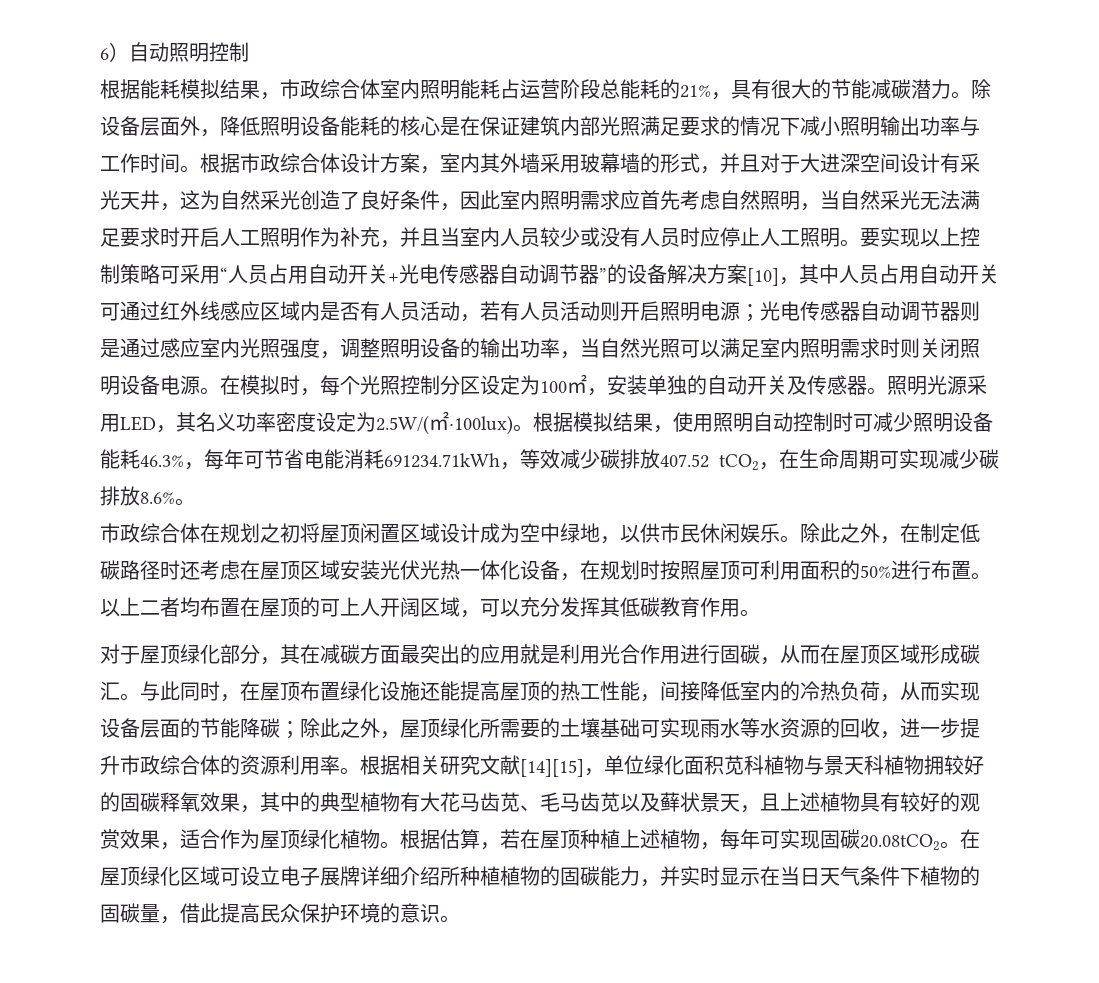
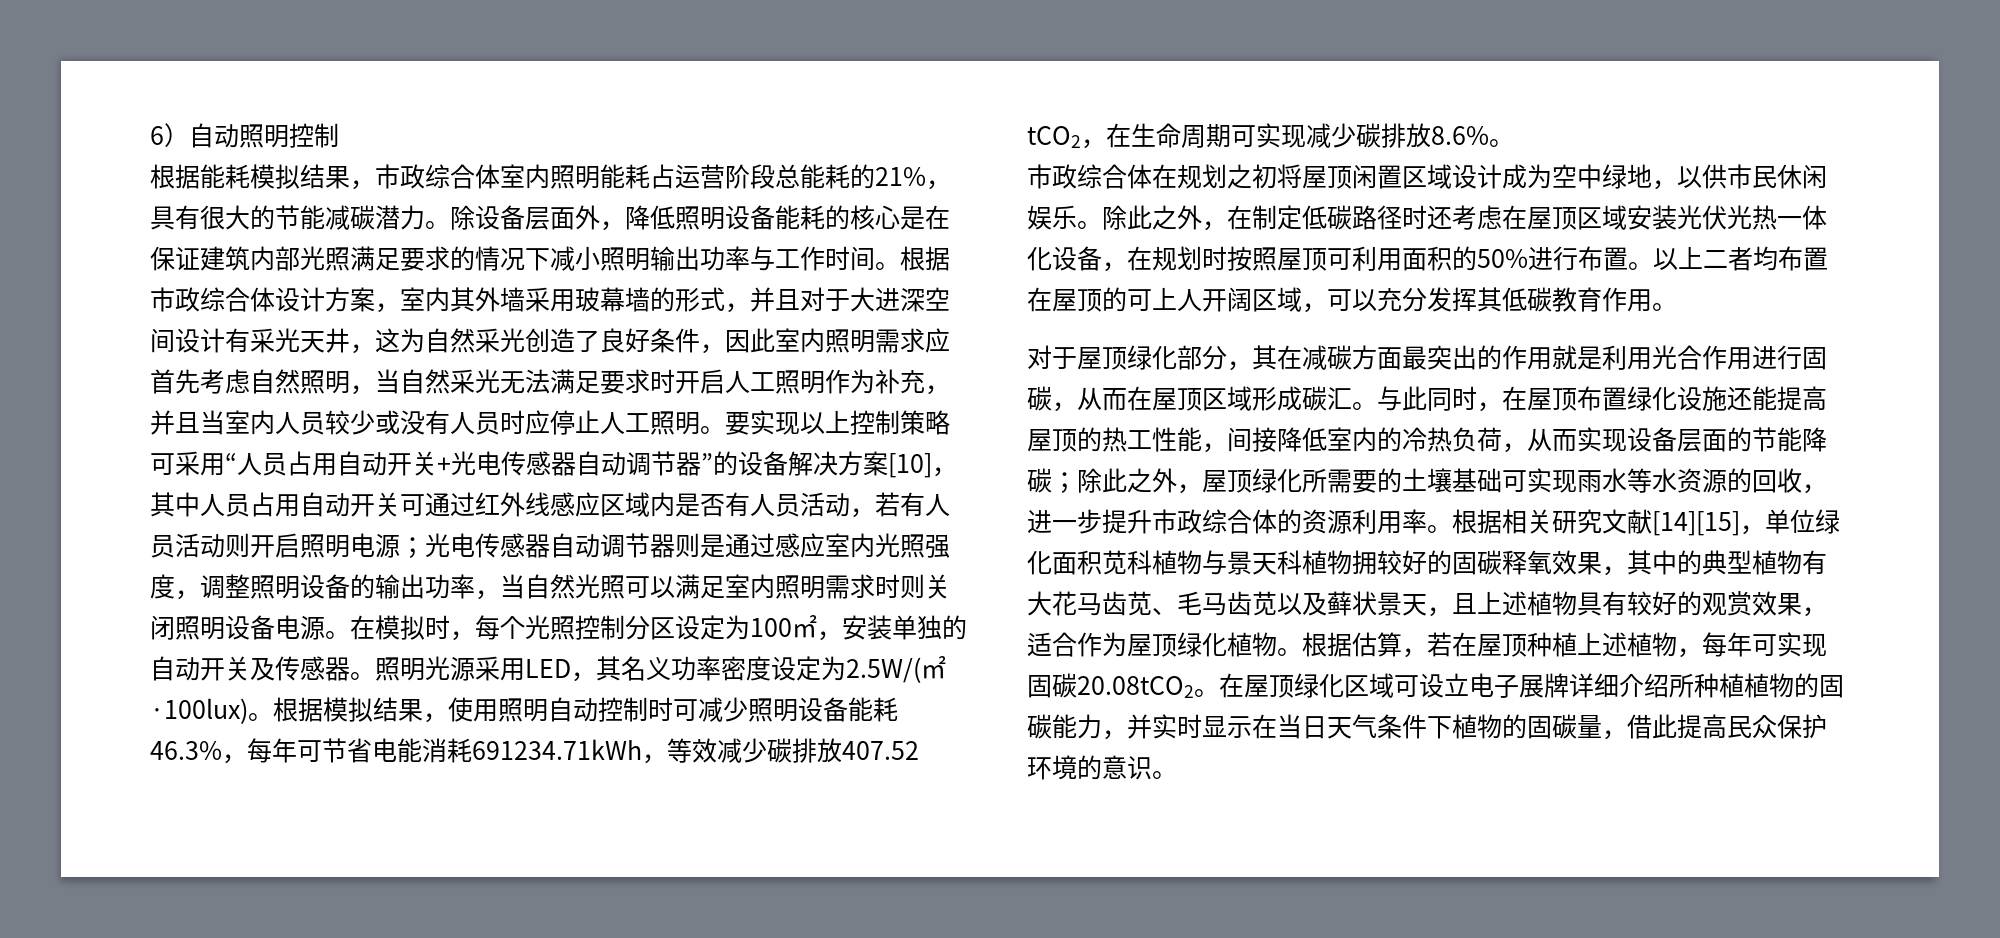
[480,644,500,664] 应 -> [1502,345,1527,370] 作

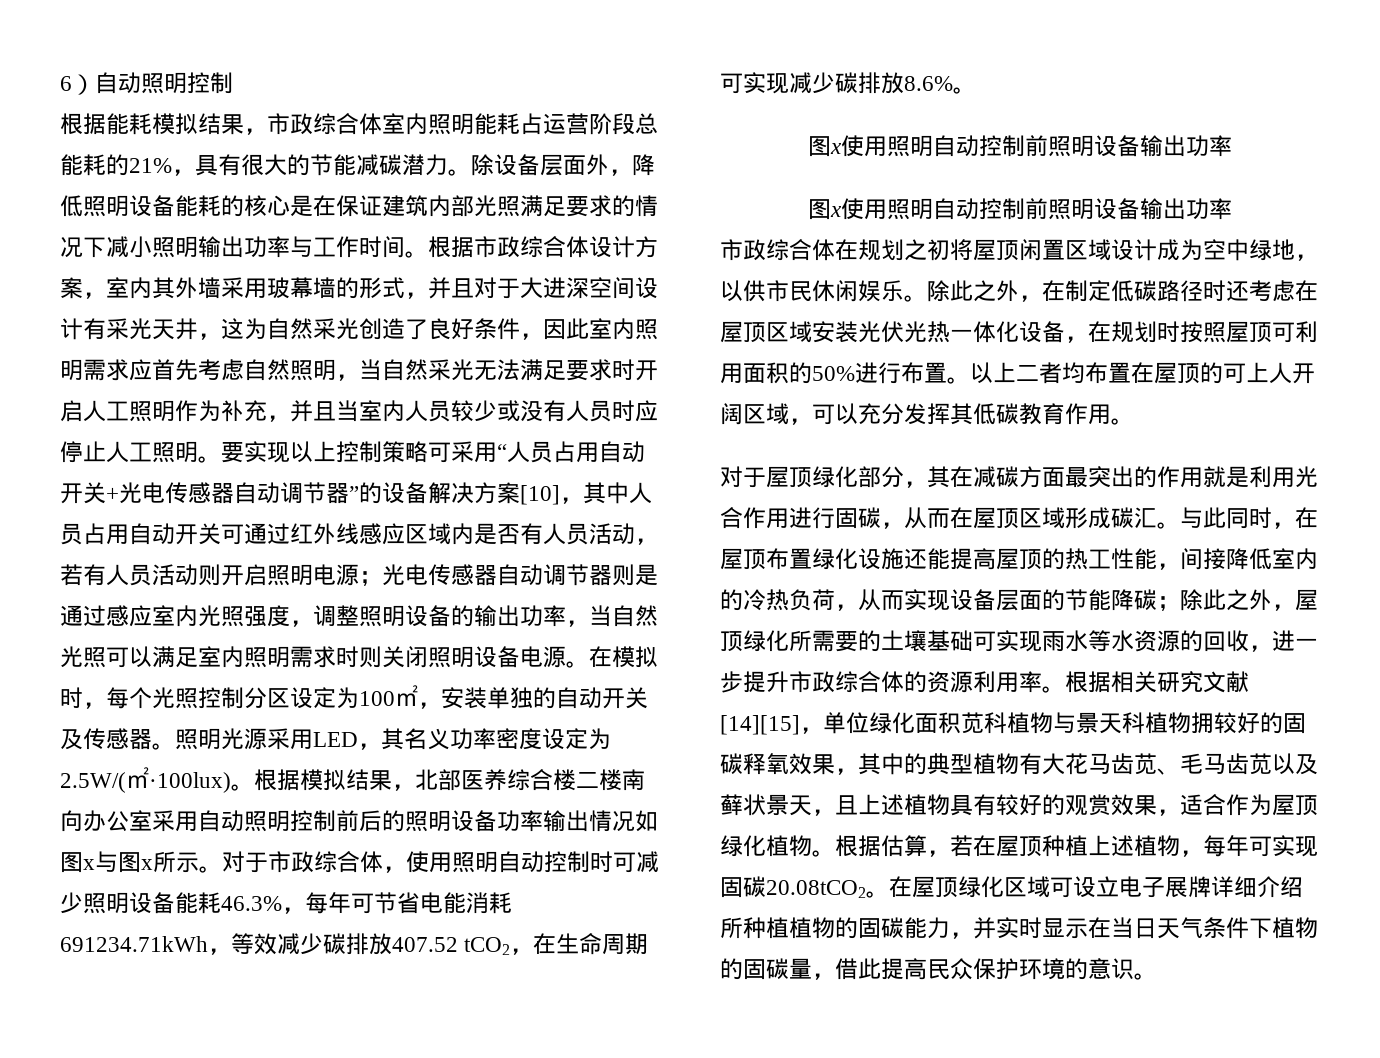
(448, 718) none -> [415,769,645,791] [60,810,658,832] [60,851,406,873] 北部医养综合楼二楼南向办公室采用自动照明控制前后的照明设备功率输出情况如图x与图x所示。对于市政综合体，
(1514, 143) none -> [808,135,1232,157] [808,198,1232,220] // 图x使用照明自动控制前照明设备输出功率 // 图x使用照明自动控制前照明设备输出功率

